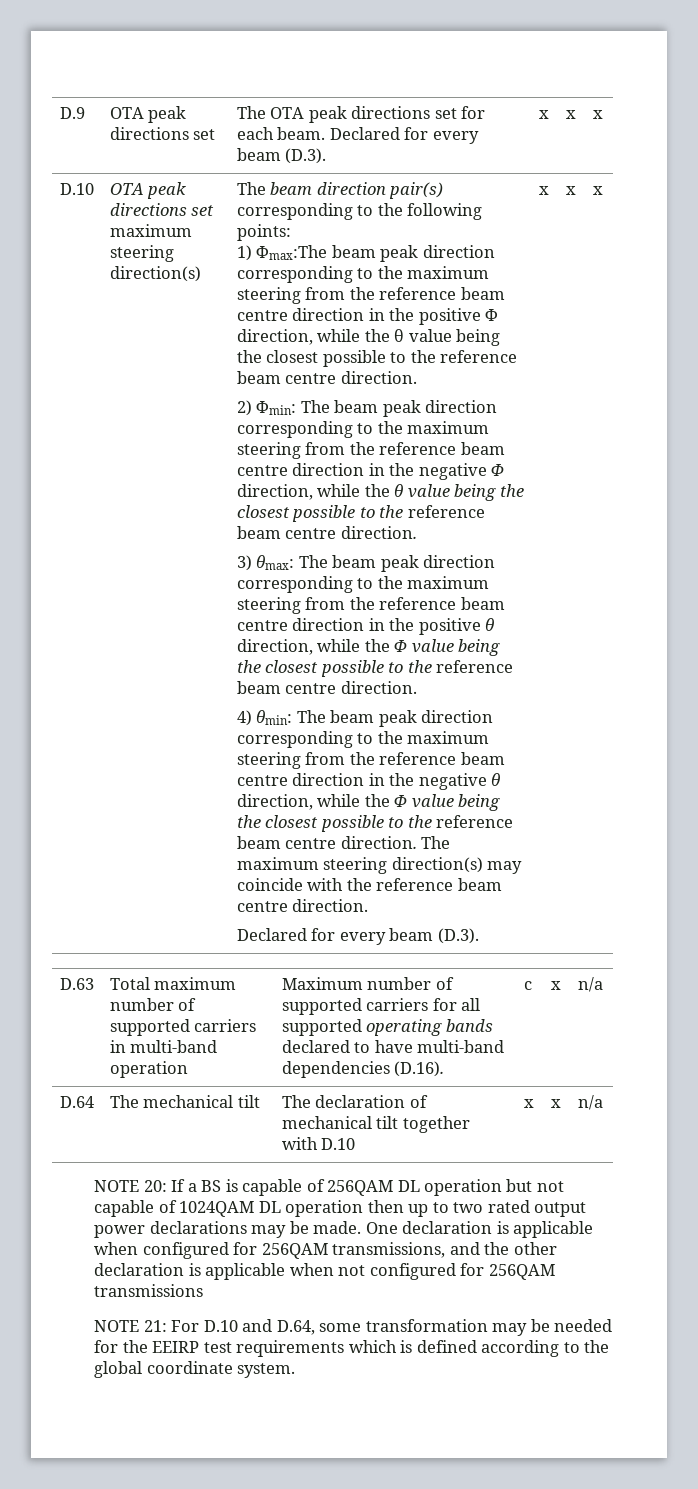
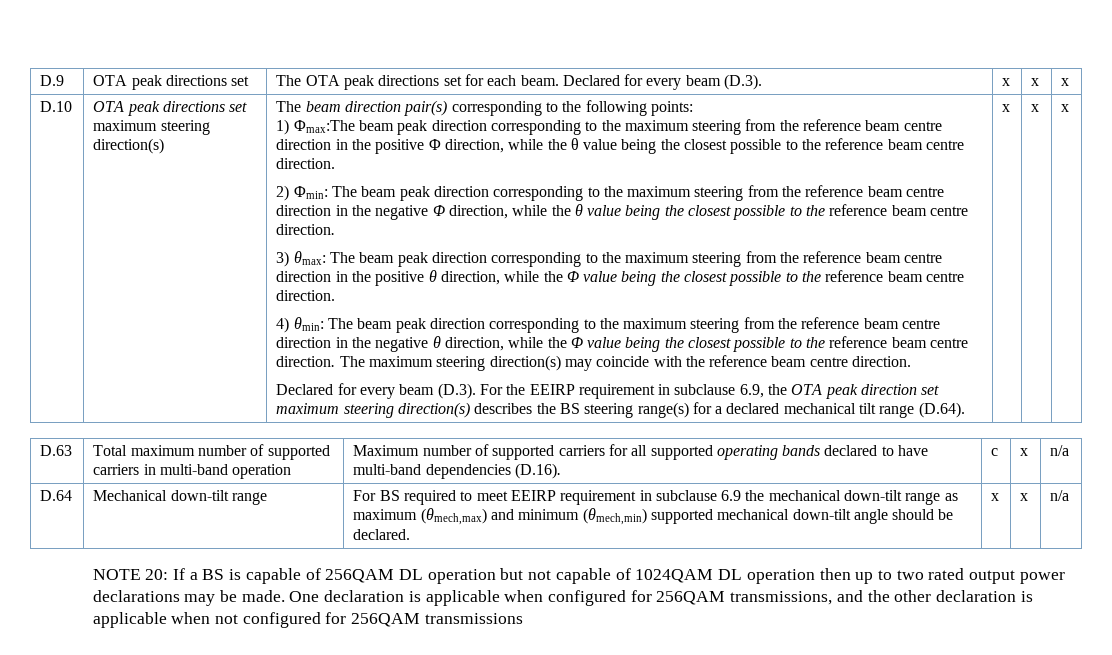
(479, 936) none -> [479,384,940,399] [276,402,965,418] For the EEIRP requirement in subclause 6.9, the OTA peak direction set maximum steering direction(s) describes the BS steering range(s) for a declared mechanical tilt range (D.64).
[109,1095,260,1108] [281,1095,428,1108] [281,1116,470,1133] [281,1137,356,1150] The mechanical tilt | The declaration of mechanical tilt together with D.10 -> [93,490,267,505] [353,490,958,505] [353,508,954,525] [353,529,411,540] Mechanical down-tilt range | For BS required to meet EEIRP requirement in subclause 6.9 the mechanical down-tilt range as maximum (θmech,max) and minimum (θmech,min) supported mechanical down-tilt angle should be declared.
[94,1319,613,1336] [94,1340,610,1357] [94,1361,296,1378] // NOTE 21: For D.10 and D.64, some transformation may be needed for the EEIRP test requirements which is defined according to the global coordinate system. -> (523, 618) none

